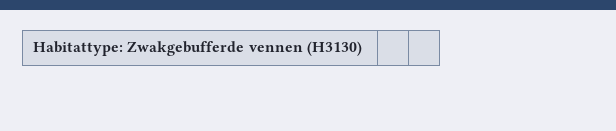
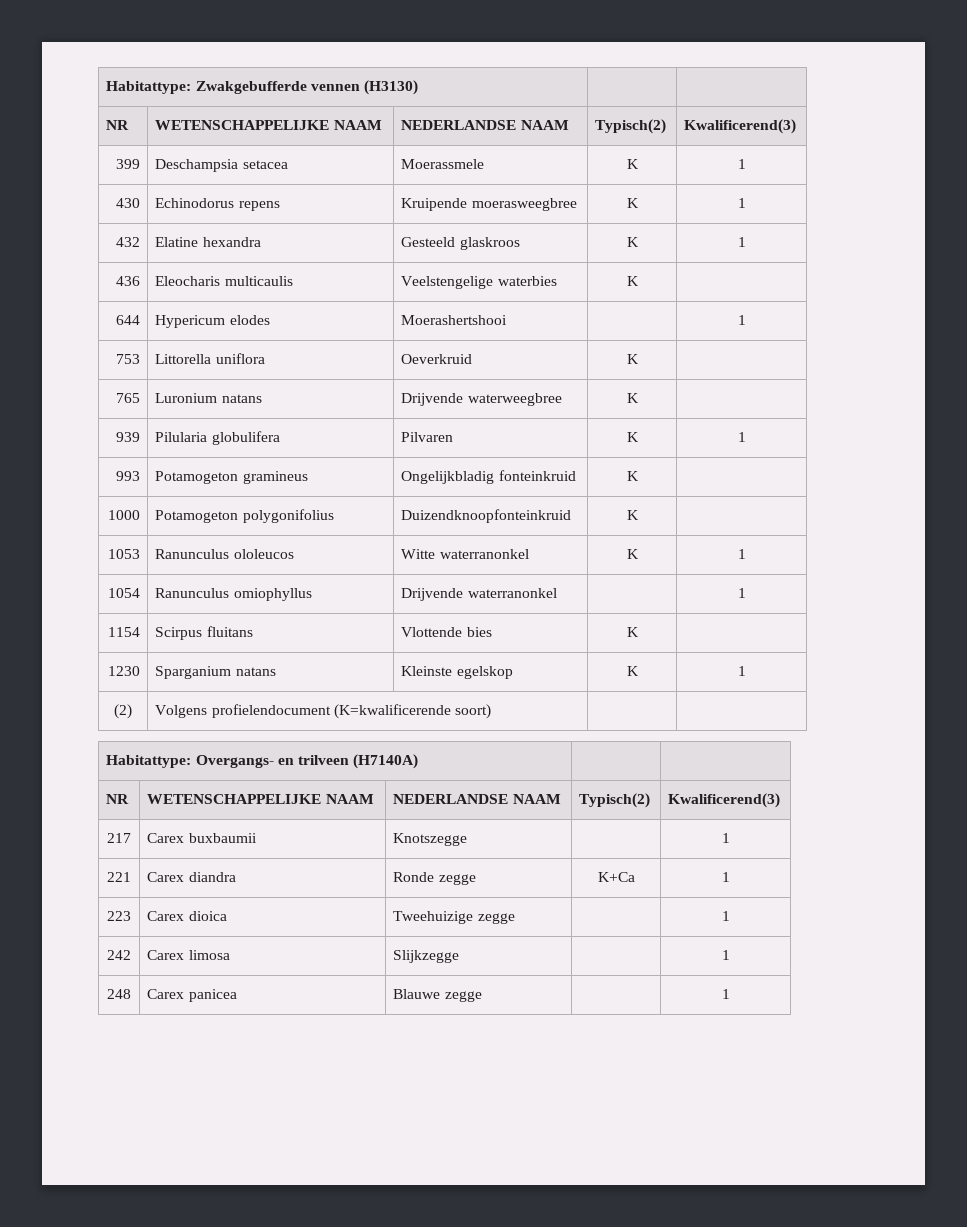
(362, 48) none -> [106,120,130,130] [155,120,382,130] [401,120,569,130] [595,119,667,134] [684,119,797,134] [115,159,140,169] [155,159,288,172] [401,159,485,169] [626,159,639,169] [737,159,746,169] [115,198,140,208] [155,198,280,211] [401,198,577,211] [626,198,639,208] [737,198,746,208] [115,237,140,247] [155,237,261,247] [401,237,520,250] [626,237,639,247] [737,237,746,247] [115,276,140,286] [155,276,293,286] [401,276,557,289] [626,276,639,286] [115,315,140,325] [155,315,270,328] [401,315,508,325] [737,315,746,325] [115,354,140,364] [155,353,265,364] [401,354,473,364] [626,354,639,364] [115,393,140,403] [155,393,262,403] [401,393,562,406] [626,393,639,403] [115,432,140,442] [155,431,280,445] [401,432,454,442] [626,432,639,442] [737,432,746,442] [115,471,140,481] [155,471,308,484] [401,470,576,484] [626,471,639,481] [107,510,140,520] [155,509,334,523] [401,509,572,523] [626,510,639,520] [107,549,140,559] [155,549,294,559] [401,549,529,559] [626,549,639,559] [737,549,746,559] [107,588,140,598] [155,588,312,601] [401,588,557,601] [737,588,746,598] [107,627,140,637] [155,626,253,640] [401,627,492,637] [626,627,639,637] [107,666,140,676] [155,666,276,679] [401,666,513,679] [626,666,639,676] [737,666,746,676] [114,704,132,719] [155,704,491,719] [106,754,419,769] [106,794,130,804] [147,794,374,804] [393,794,561,804] [579,793,651,808] [668,793,781,808] [107,833,131,843] [147,833,257,843] [393,833,468,846] [721,833,730,843] [107,872,131,882] [147,872,236,882] [393,872,476,885] [597,872,635,882] [721,872,730,882] [107,911,131,921] [147,911,227,921] [393,911,515,924] [721,911,730,921] [107,950,131,960] [147,950,230,960] [393,950,460,963] [721,950,730,960] [107,989,131,999] [147,989,237,1002] [393,989,482,1002] [721,989,730,999] // NR | WETENSCHAPPELIJKE NAAM | NEDERLANDSE NAAM | Typisch(2) | Kwalificerend(3) // 399 | Deschampsia setacea | Moerassmele | K | 1 // 430 | Echinodorus repens | Kruipende moerasweegbree | K | 1 // 432 | Elatine hexandra | Gesteeld glaskroos | K | 1 // 436 | Eleocharis multicaulis | Veelstengelige waterbies | K | // 644 | Hypericum elodes | Moerashertshooi | | 1 // 753 | Littorella uniflora | Oeverkruid | K | // 765 | Luronium natans | Drijvende waterweegbree | K | // 939 | Pilularia globulifera | Pilvaren | K | 1 // 993 | Potamogeton gramineus | Ongelijkbladig fonteinkruid | K | // 1000 | Potamogeton polygonifolius | Duizendknoopfonteinkruid | K | // 1053 | Ranunculus ololeucos | Witte waterranonkel | K | 1 // 1054 | Ranunculus omiophyllus | Drijvende waterranonkel | | 1 // 1154 | Scirpus fluitans | Vlottende bies | K | // 1230 | Sparganium natans | Kleinste egelskop | K | 1 // (2) | Volgens profielendocument (K=kwalificerende soort) | | // Habitattype: Overgangs- en trilveen (H7140A) | | // NR | WETENSCHAPPELIJKE NAAM | NEDERLANDSE NAAM | Typisch(2) | Kwalificerend(3) // 217 | Carex buxbaumii | Knotszegge | | 1 // 221 | Carex diandra | Ronde zegge | K+Ca | 1 // 223 | Carex dioica | Tweehuizige zegge | | 1 // 242 | Carex limosa | Slijkzegge | | 1 // 248 | Carex panicea | Blauwe zegge | | 1

